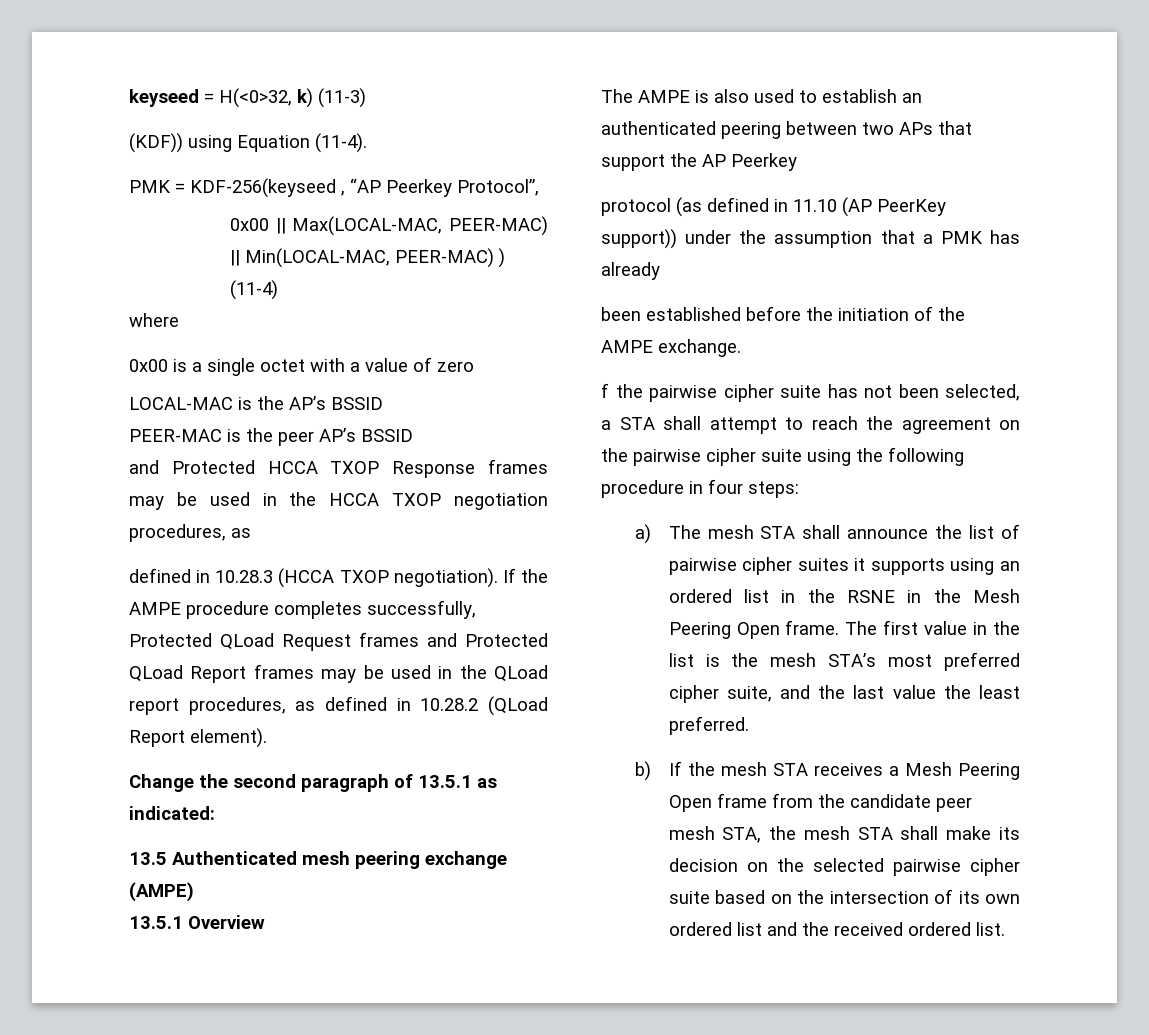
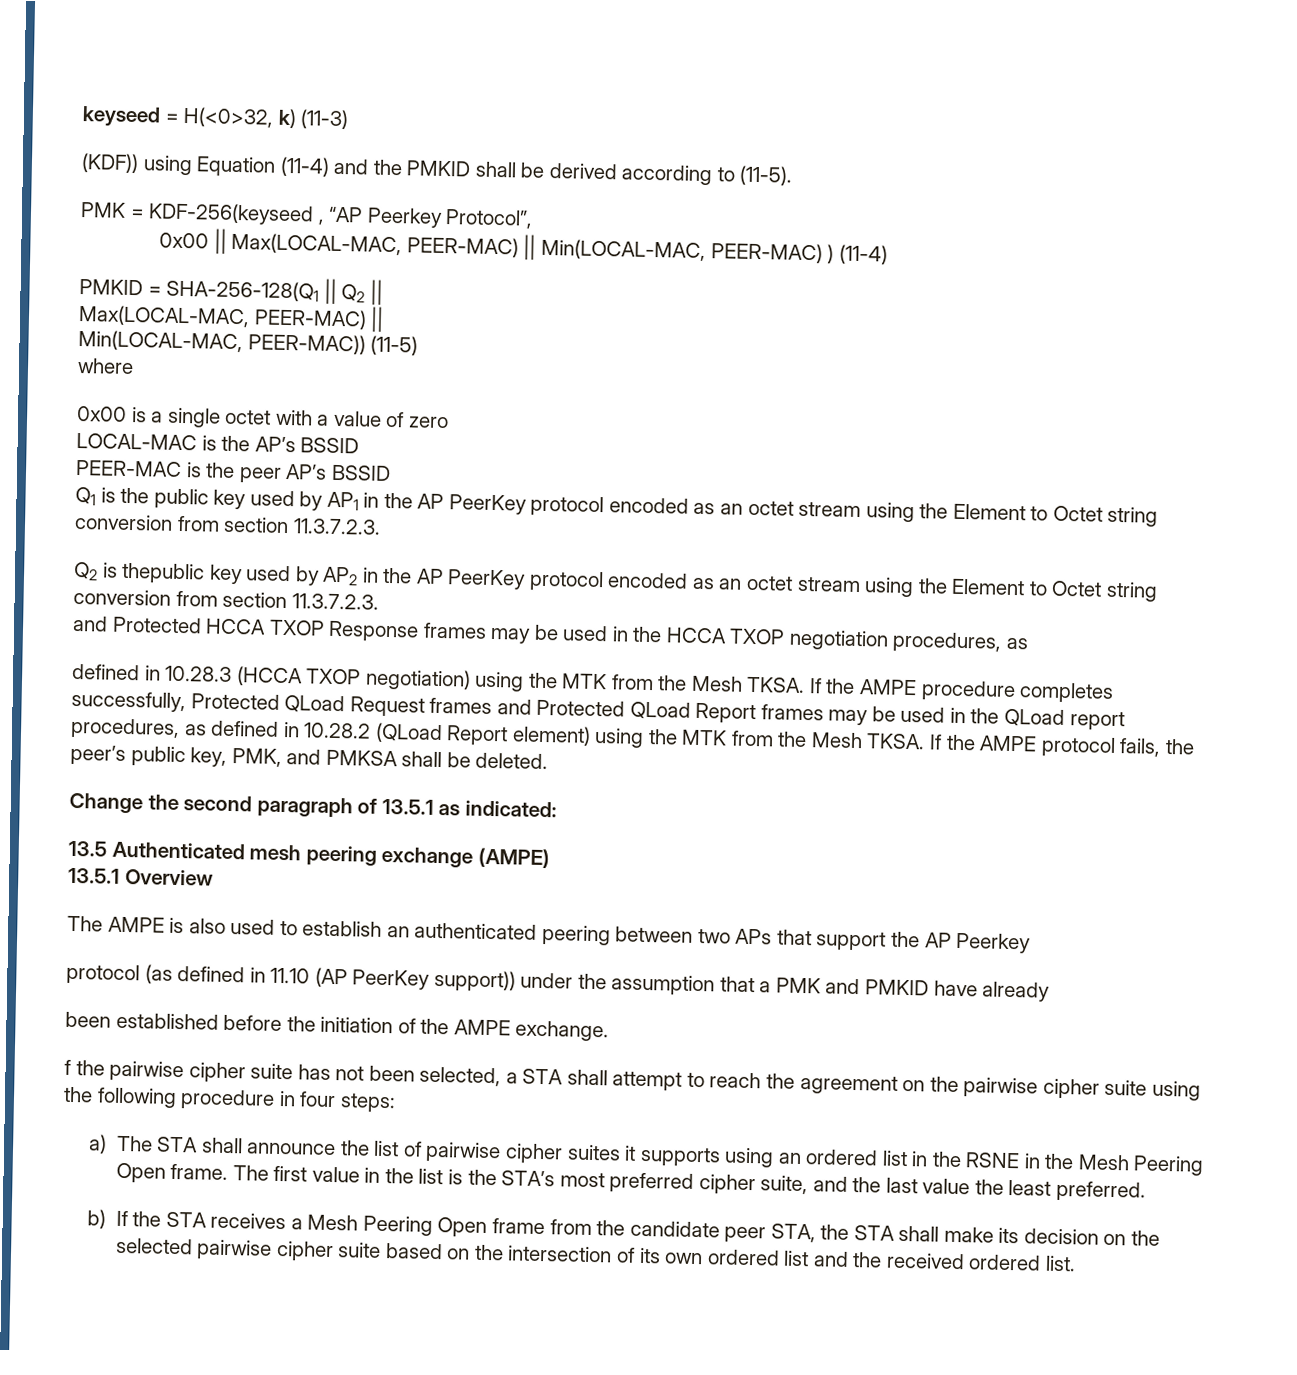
[315,133,367,153] (11-4). -> [279,156,794,186] (11-4) and the PMKID shall be derived according to (11-5).
(279, 290) none -> [79,278,383,305] [78,305,385,332] [78,329,419,356] // PMKID = SHA-256-128(Q1 || Q2 || // Max(LOCAL-MAC, PEER-MAC) || // Min(LOCAL-MAC, PEER-MAC)) (11-5)
(413, 435) none -> [75,486,1159,527] [74,513,381,535] [73,561,1158,602] [73,588,379,610] // Q1 is the public key used by AP1 in the AP PeerKey protocol encoded as an octet stream using the Element to Octet string conversion from section 11.3.7.2.3. // Q2 is thepublic key used by AP2 in the AP PeerKey protocol encoded as an octet stream using the Element to Octet string conversion from section 11.3.7.2.3.
[393,568,498,588] negotiation). -> [364,668,806,694] negotiation) using the MTK from the Mesh TKSA.
[190,728,267,748] element). -> [511,725,1195,757] [70,744,549,770] element) using the MTK from the Mesh TKSA. If the AMPE protocol fails, the peer’s public key, PMK, and PMKSA shall be deleted.
[990,230,1021,244] has -> [825,978,978,997] and PMKID have
[707,525,754,539] mesh -> (153, 1143) none
[770,653,817,667] mesh -> (497, 1177) none
[720,762,767,776] mesh -> (162, 1219) none
[668,826,715,840] mesh -> (767, 1234) none
[803,826,850,840] mesh -> (850, 1232) none

